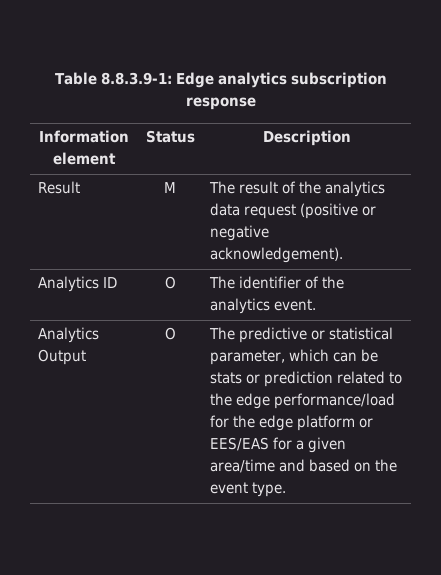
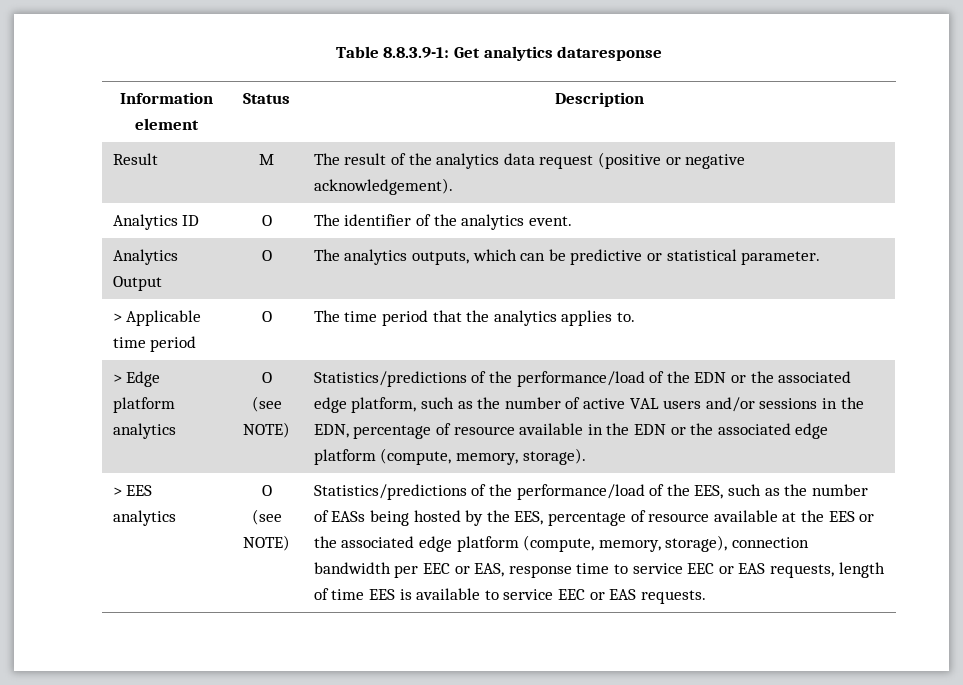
[175,72,387,88] [185,97,256,110] Edge analytics subscription response -> [453,46,663,61] Get analytics dataresponse
[238,327,393,343] [209,349,378,365] [209,371,402,387] [209,393,395,409] [209,415,373,431] [209,437,346,453] [209,459,397,473] [209,482,286,497] predictive or statistical parameter, which can be stats or prediction related to the edge performance/load for the edge platform or EES/EAS for a given area/time and based on the event type. -> [344,249,821,265] [112,310,202,326] [112,336,197,352] [261,311,272,322] [313,310,635,326] [112,371,161,387] [112,397,175,413] [112,423,176,439] [261,372,272,383] [251,396,282,412] [243,422,290,438] [313,371,852,387] [313,397,864,413] [313,423,829,439] [313,448,586,465] [112,485,153,496] [112,510,176,526] [261,485,272,496] [251,509,282,525] [243,535,290,551] [313,484,868,500] [313,510,875,526] [313,535,809,552] [313,562,885,578] [313,588,706,604] analytics outputs, which can be predictive or statistical parameter. // > Applicable time period | O | The time period that the analytics applies to. // > Edge platform analytics | O // (see NOTE) | Statistics/predictions of the performance/load of the EDN or the associated edge platform, such as the number of active VAL users and/or sessions in the EDN, percentage of resource available in the EDN or the associated edge platform (compute, memory, storage). // > EES analytics | O // (see NOTE) | Statistics/predictions of the performance/load of the EES, such as the number of EASs being hosted by the EES, percentage of resource available at the EES or the associated edge platform (compute, memory, storage), connection bandwidth per EEC or EAS, response time to service EEC or EAS requests, length of time EES is available to service EEC or EAS requests.

